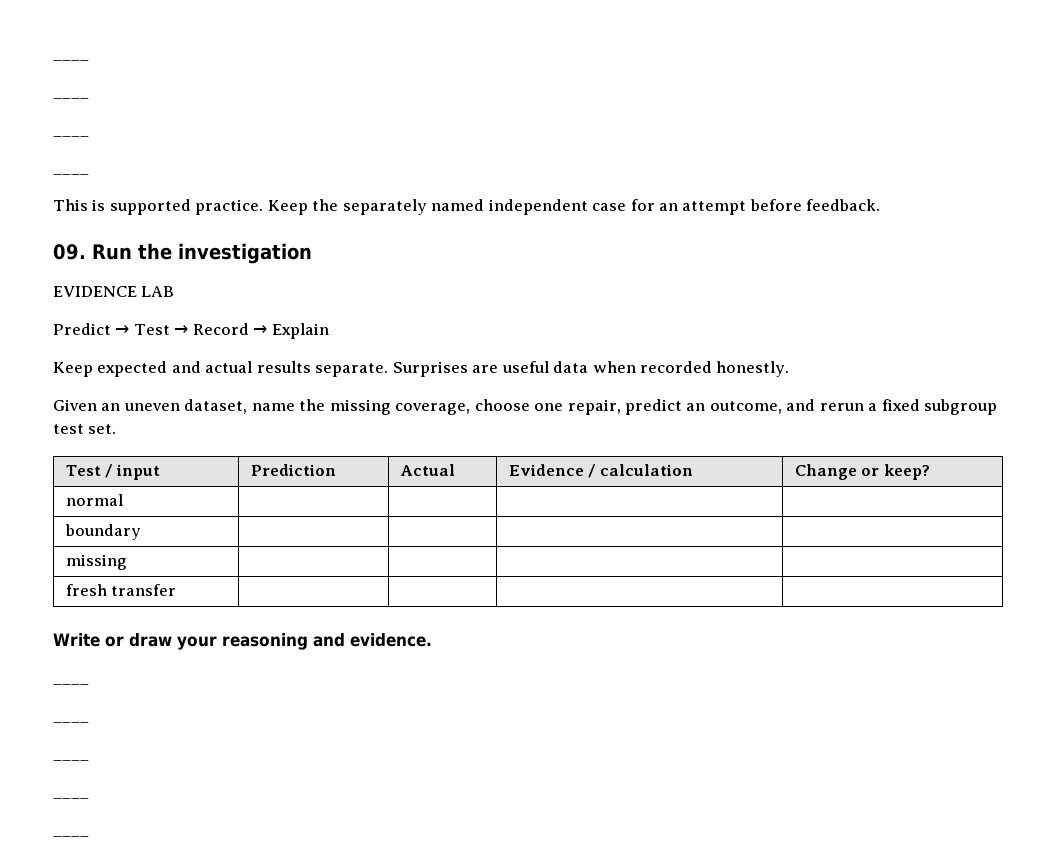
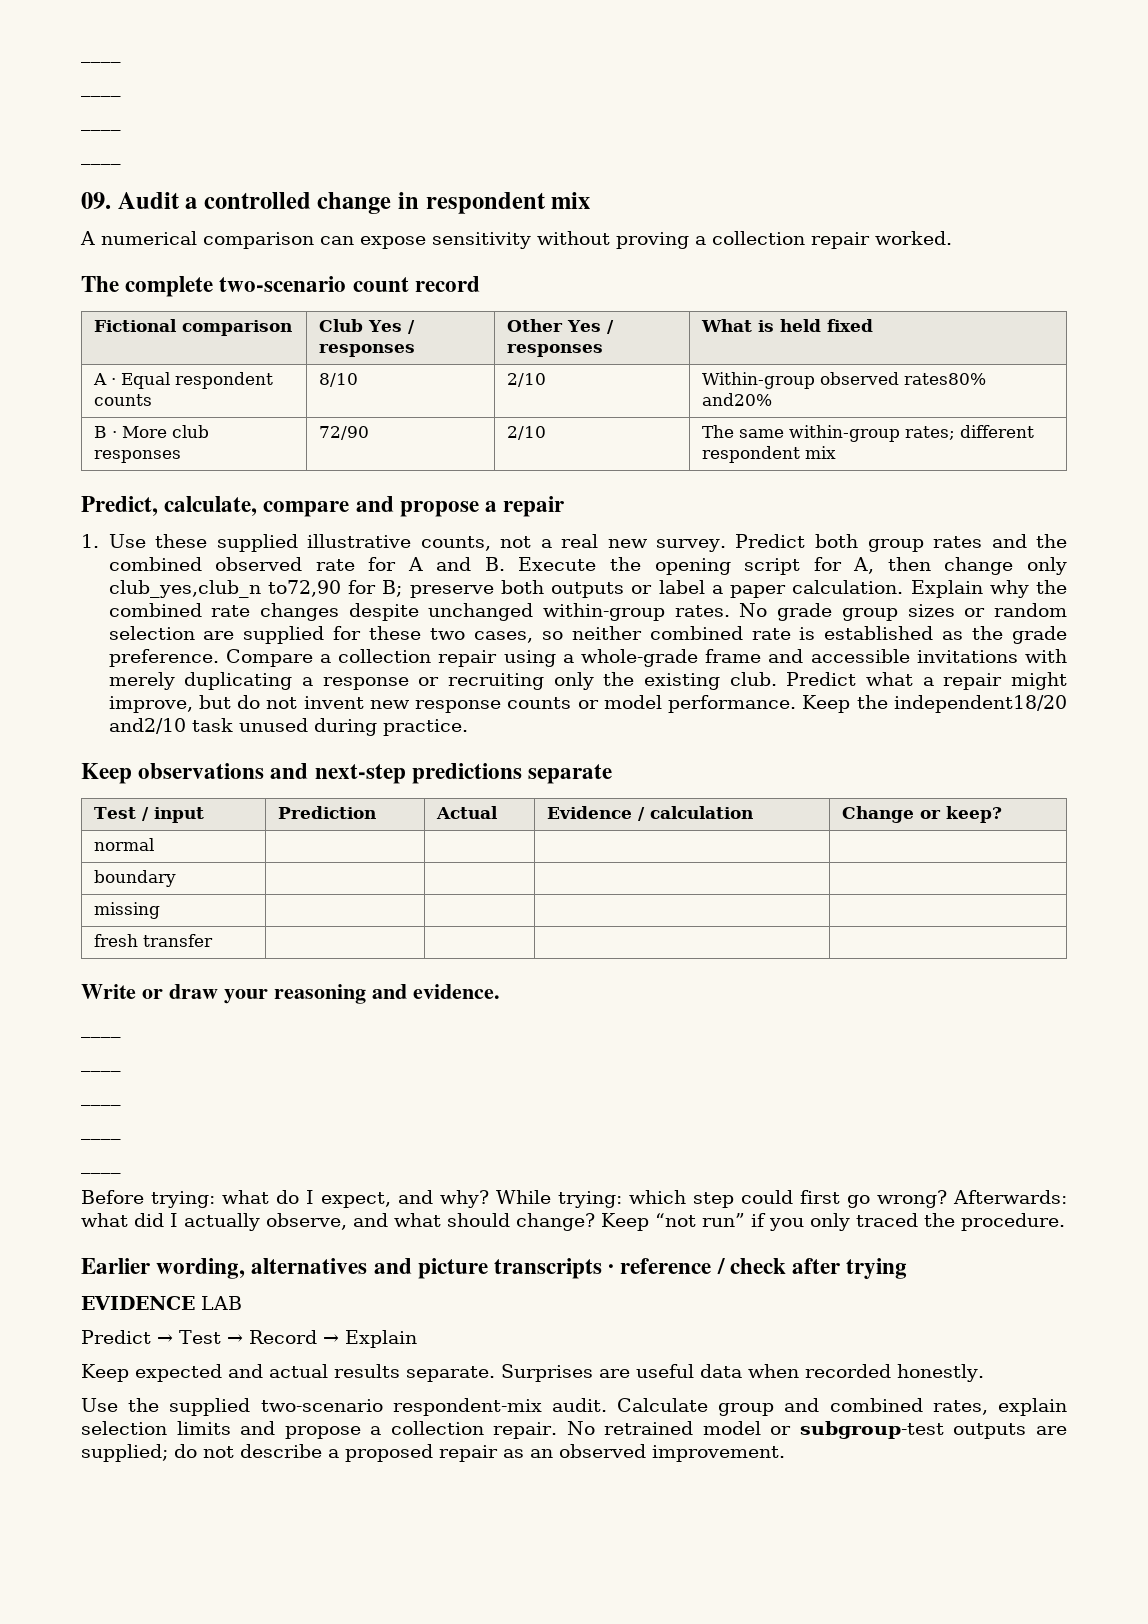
[53,59,89,61] [53,97,89,99] [53,135,89,137] [53,173,89,175] [53,199,881,215] [53,243,312,264] [53,286,175,297] [53,323,329,339] [53,361,790,377] [53,399,998,415] [53,424,117,434] ____ // ____ // ____ // ____ // This is supported practice. Keep the separately named independent case for an attempt before feedback. // 09. Run the investigation // EVIDENCE LAB // Predict → Test → Record → Explain // Keep expected and actual results separate. Surprises are useful data when recorded honestly. // Given an uneven dataset, name the missing coverage, choose one repair, predict an outcome, and rerun a fixed subgroup test set. -> [81,59,121,63] [81,93,121,97] [81,127,121,131] [81,161,121,165] [81,192,591,214] [80,231,952,249] [81,276,480,297] [93,319,292,336] [318,319,415,334] [318,344,415,357] [506,319,614,334] [506,344,603,357] [700,319,873,332] [92,372,273,389] [93,394,152,406] [318,373,358,387] [506,373,546,387] [701,372,986,389] [701,393,772,406] [93,425,209,438] [93,450,181,463] [318,426,369,440] [506,426,546,440] [701,425,1034,442] [701,446,836,463] [81,496,565,517] [81,534,1067,552] [108,557,1068,575] [108,580,1067,598] [108,603,1068,621] [108,626,1067,644] [108,649,1067,667] [108,672,1068,690] [108,695,1067,713] [108,718,468,736] [81,763,613,784] ____ // ____ // ____ // ____ // 09. Audit a controlled change in respondent mix // A numerical comparison can expose sensitivity without proving a collection repair worked. // The complete two-scenario count record // Fictional comparison | Club Yes / responses | Other Yes / responses | What is held fixed // A · Equal respondent counts | 8/10 | 2/10 | Within-group observed rates80% and20% // B · More club responses | 72/90 | 2/10 | The same within-group rates; different respondent mix // Predict, calculate, compare and propose a repair // 1. Use these supplied illustrative counts, not a real new survey. Predict both group rates and the combined observed rate for A and B. Execute the opening script for A, then change only club_yes,club_n to72,90 for B; preserve both outputs or label a paper calculation. Explain why the combined rate changes despite unchanged within-group rates. No grade group sizes or random selection are supplied for these two cases, so neither combined rate is established as the grade preference. Compare a collection repair using a whole-grade frame and accessible invitations with merely duplicating a response or recruiting only the existing club. Predict what a repair might improve, but do not invent new response counts or model performance. Keep the independent18/20 and2/10 task unused during practice. // Keep observations and next-step predictions separate
(89, 836) none -> [81,1190,1067,1208] [81,1213,1065,1231] [81,1258,908,1279] [81,1296,242,1310] [81,1330,417,1348] [81,1364,984,1382] [81,1398,1067,1416] [81,1421,1067,1439] [81,1444,785,1462] // Before trying: what do I expect, and why? While trying: which step could first go wrong? Afterwards: what did I actually observe, and what should change? Keep “not run” if you only traced the procedure. // Earlier wording, alternatives and picture transcripts · reference / check after trying // EVIDENCE LAB // Predict → Test → Record → Explain // Keep expected and actual results separate. Surprises are useful data when recorded honestly. // Use the supplied two-scenario respondent-mix audit. Calculate group and combined rates, explain selection limits and propose a collection repair. No retrained model or subgroup-test outputs are supplied; do not describe a proposed repair as an observed improvement.

